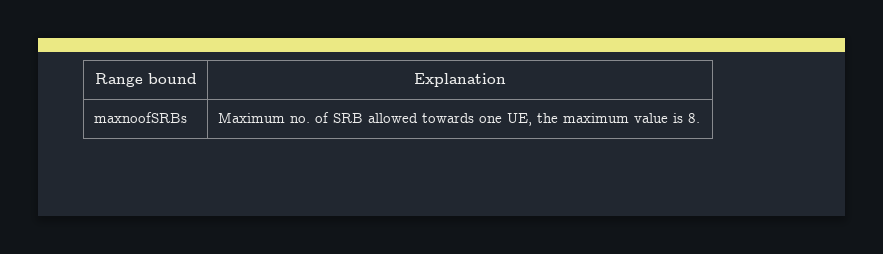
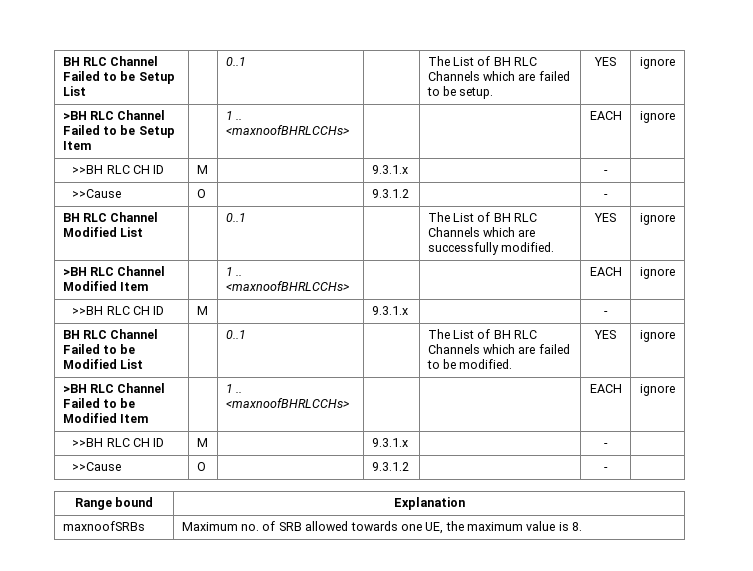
(94, 80) none -> [62,56,159,66] [62,71,175,84] [62,86,86,96] [225,57,246,66] [427,56,538,66] [427,71,570,81] [426,86,494,99] [594,57,616,66] [640,57,675,69] [62,110,166,120] [62,125,175,138] [62,141,91,150] [225,111,243,120] [225,125,349,135] [589,111,622,120] [640,111,675,123] [72,165,165,174] [196,165,208,174] [371,165,408,174] [604,170,608,174] [72,189,122,198] [196,189,206,198] [371,189,409,198] [604,194,608,198] [62,212,159,222] [62,227,144,237] [225,213,246,222] [427,212,538,222] [427,227,536,237] [427,242,555,255] [594,213,616,222] [640,213,675,225] [62,266,166,276] [62,281,149,291] [225,267,243,276] [225,281,349,291] [589,267,622,276] [640,267,675,279] [72,306,165,315] [196,306,208,315] [371,306,408,315] [604,311,608,315] [62,329,159,339] [62,344,136,354] [62,359,144,369] [225,330,246,339] [427,329,538,339] [427,344,570,354] [426,359,513,369] [594,330,616,339] [640,330,675,342] [62,383,166,393] [62,398,136,408] [62,413,149,423] [225,384,243,393] [225,398,349,408] [589,384,622,393] [640,384,675,396] [72,438,165,447] [196,438,208,447] [371,438,408,447] [604,443,608,447] [72,462,122,471] [196,462,206,471] [371,462,409,471] [604,467,608,471] BH RLC Channel Failed to be Setup List | | 0..1 | | The List of BH RLC Channels which are failed to be setup. | YES | ignore // >BH RLC Channel Failed to be Setup Item | | 1 .. <maxnoofBHRLCCHs> | | | EACH | ignore // >>BH RLC CH ID | M | | 9.3.1.x | | - | // >>Cause | O | | 9.3.1.2 | | - | // BH RLC Channel Modified List | | 0..1 | | The List of BH RLC Channels which are successfully modified. | YES | ignore // >BH RLC Channel Modified Item | | 1 .. <maxnoofBHRLCCHs> | | | EACH | ignore // >>BH RLC CH ID | M | | 9.3.1.x | | - | // BH RLC Channel Failed to be Modified List | | 0..1 | | The List of BH RLC Channels which are failed to be modified. | YES | ignore // >BH RLC Channel Failed to be Modified Item | | 1 .. <maxnoofBHRLCCHs> | | | EACH | ignore // >>BH RLC CH ID | M | | 9.3.1.x | | - | // >>Cause | O | | 9.3.1.2 | | - | //

